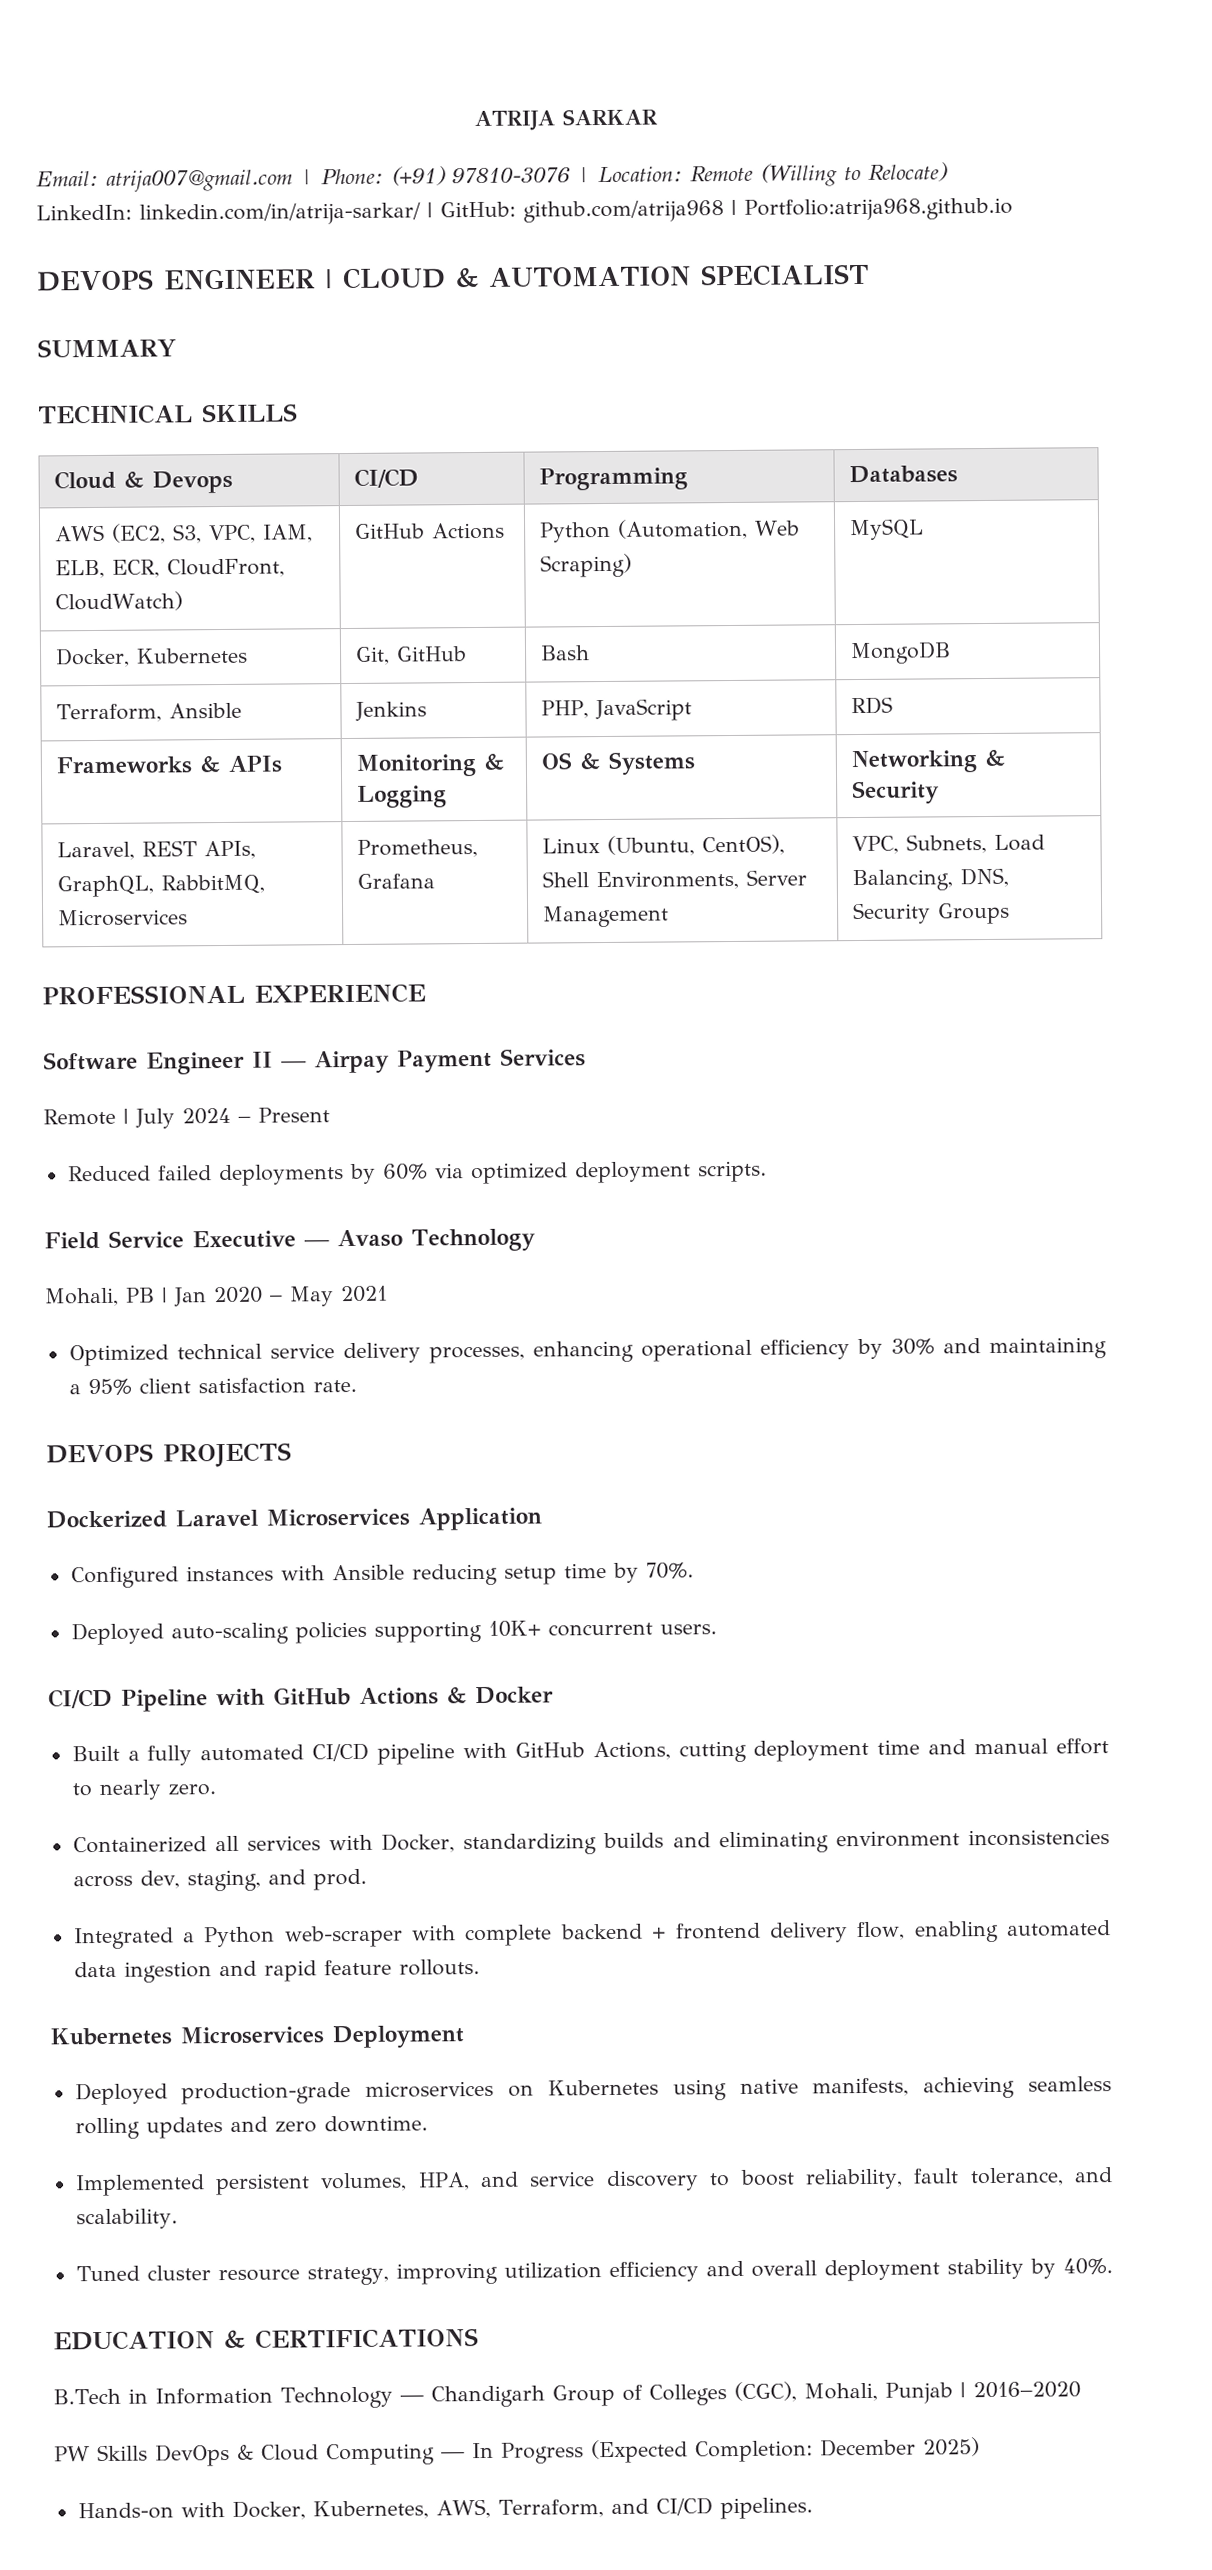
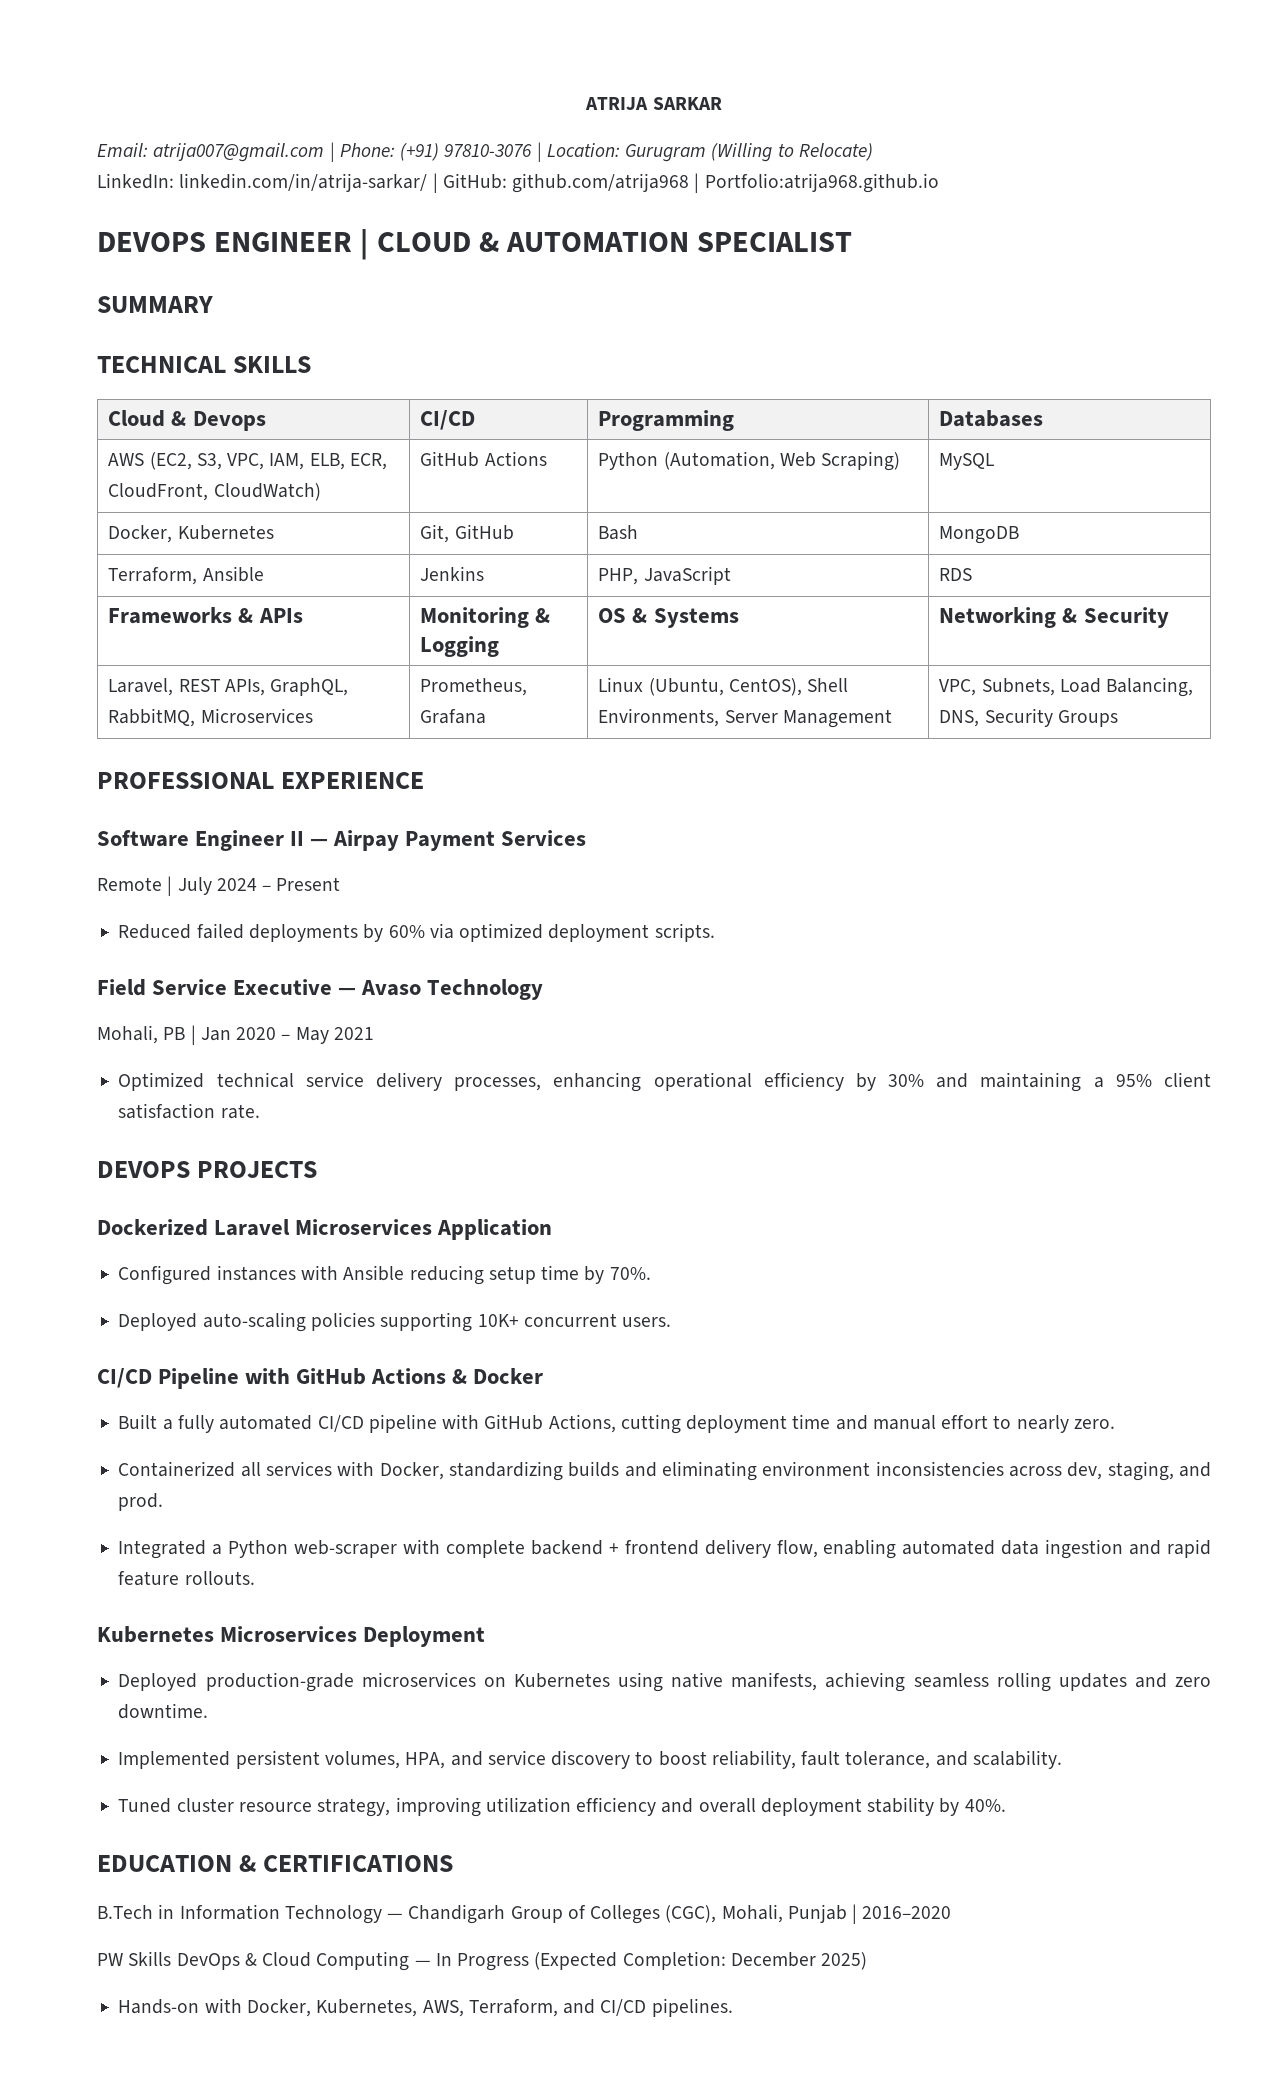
[690,165,753,183] Remote -> [625,144,707,162] Gurugram

